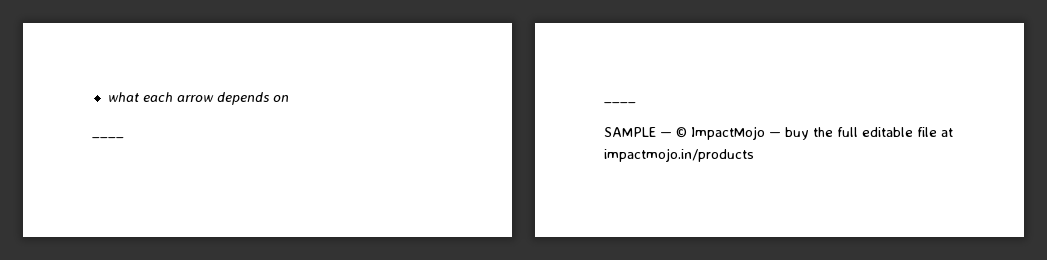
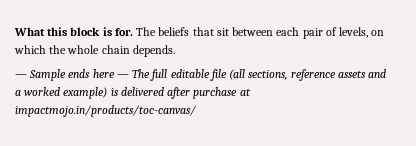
[107,92,289,105] [92,137,124,139] [604,102,636,104] [604,126,953,140] [604,148,754,162] what each arrow depends on // ____ // ____ // SAMPLE — © ImpactMojo — buy the full editable file at impactmojo.in/products -> [14,27,385,39] [14,45,175,57] [15,69,387,81] [15,87,251,99] [15,105,197,117] What this block is for. The beliefs that sit between each pair of levels, on which the whole chain depends. // — Sample ends here — The full editable file (all sections, reference assets and a worked example) is delivered after purchase at impactmojo.in/products/toc-canvas/

